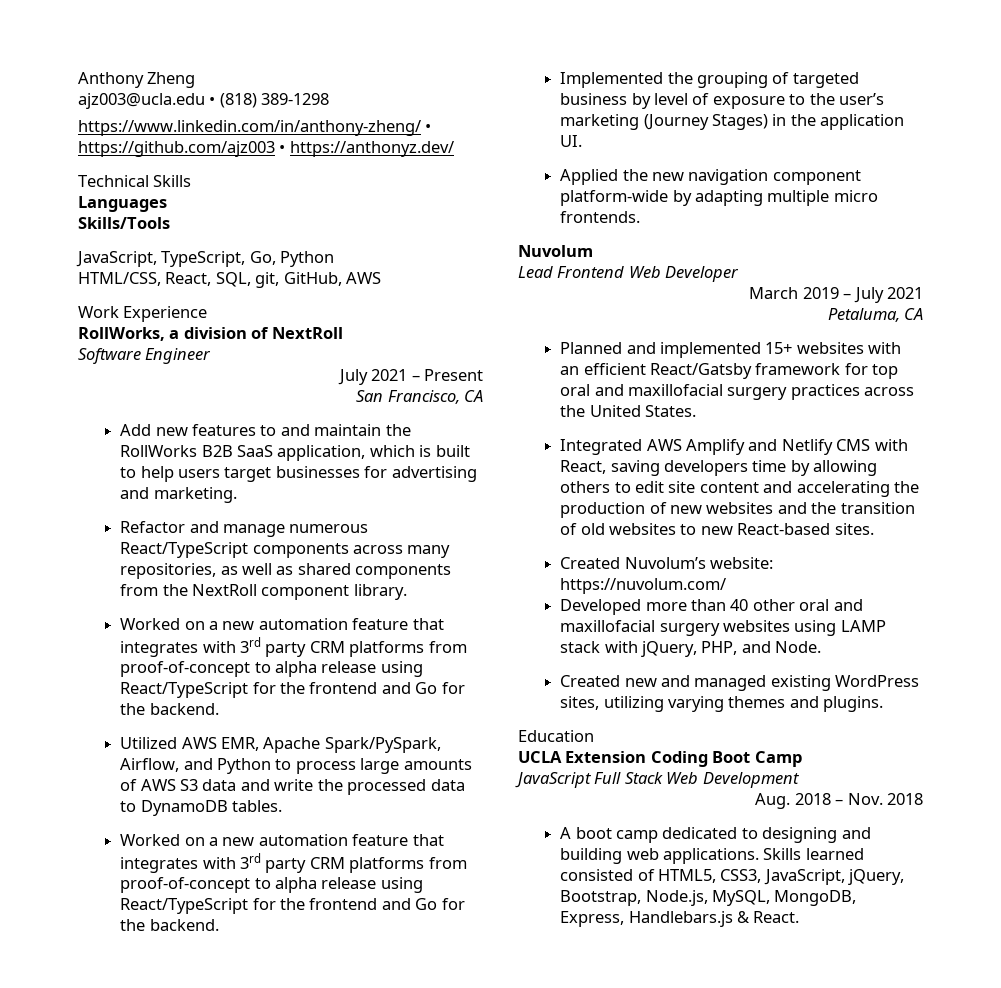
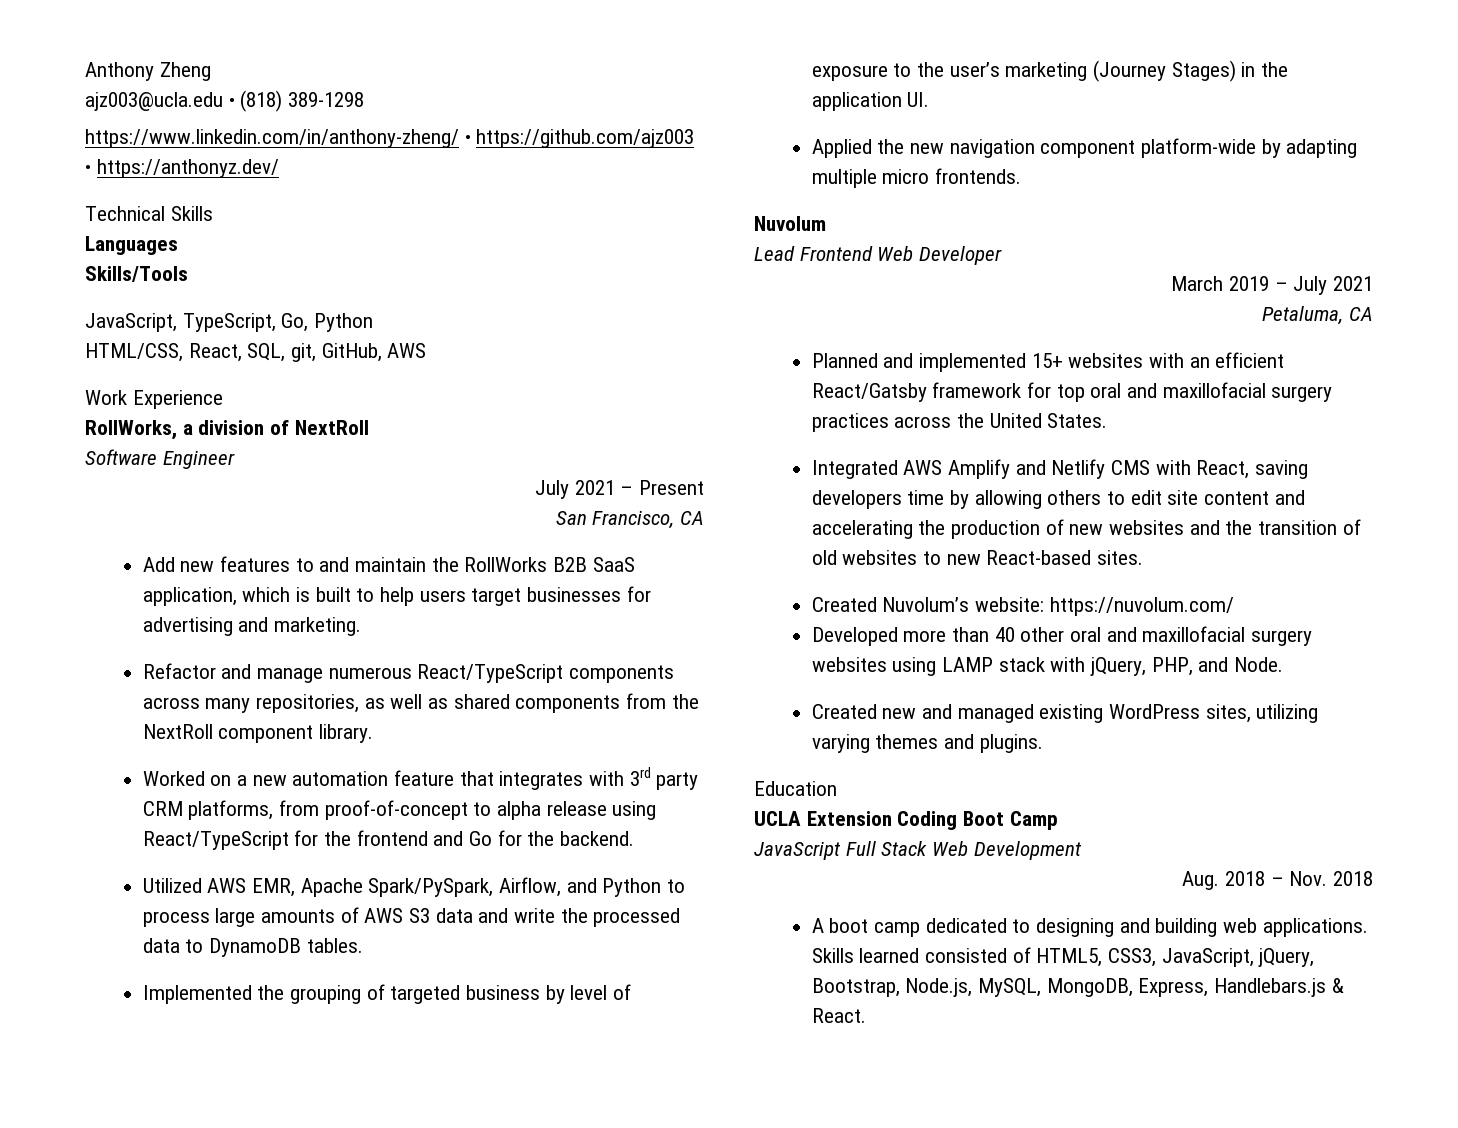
[349,641,425,657] platforms -> [188,800,274,820] platforms,
[120,834,444,846] [120,853,467,873] [120,877,423,893] [120,898,465,914] [120,919,219,931] // Worked on a new automation feature that integrates with 3rd party CRM platforms from proof-of-concept to alpha release using React/TypeScript for the frontend and Go for the backend. -> (363, 945) none

